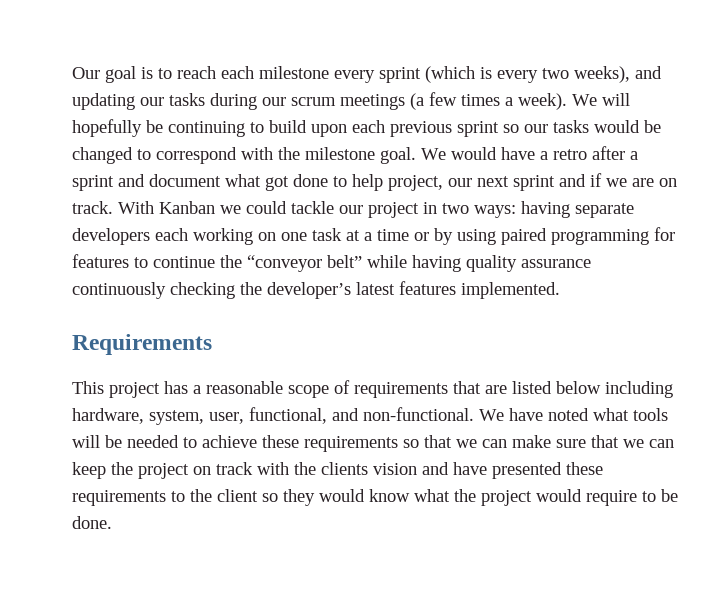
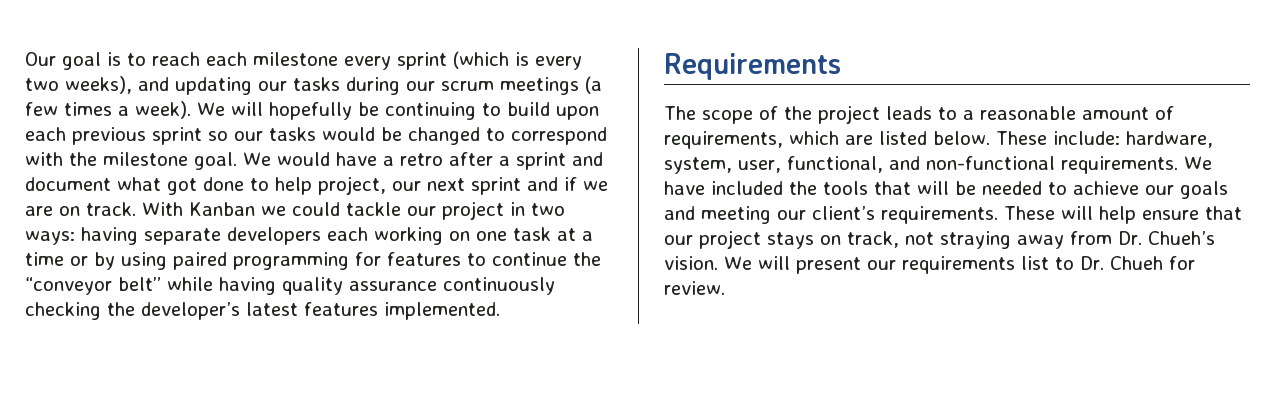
[72,380,673,398] This project has a reasonable scope of requirements that are listed below including -> [664,105,1174,124] [664,131,1120,149] The scope of the project leads to a reasonable amount of requirements, which are listed below. These include:
[363,407,668,421] non-functional. We have noted what tools -> [926,156,1212,174] [664,181,911,195] non-functional requirements. We have included the tools that
[262,435,674,452] [72,462,603,479] [72,489,678,506] [72,516,112,529] these requirements so that we can make sure that we can keep the project on track with the clients vision and have presented these requirements to the client so they would know what the project would require to be done. -> [1145,181,1228,199] [664,206,1242,224] [664,230,1215,249] [664,256,1195,274] [664,281,725,295] our goals and meeting our client’s requirements. These will help ensure that our project stays on track, not straying away from Dr. Chueh’s vision. We will present our requirements list to Dr. Chueh for review.

